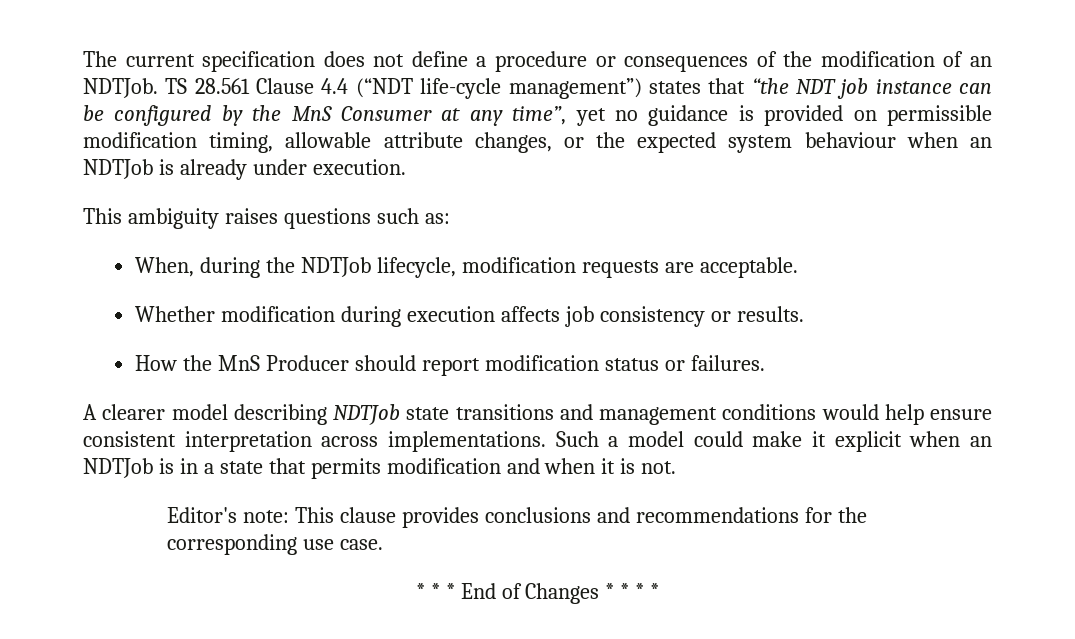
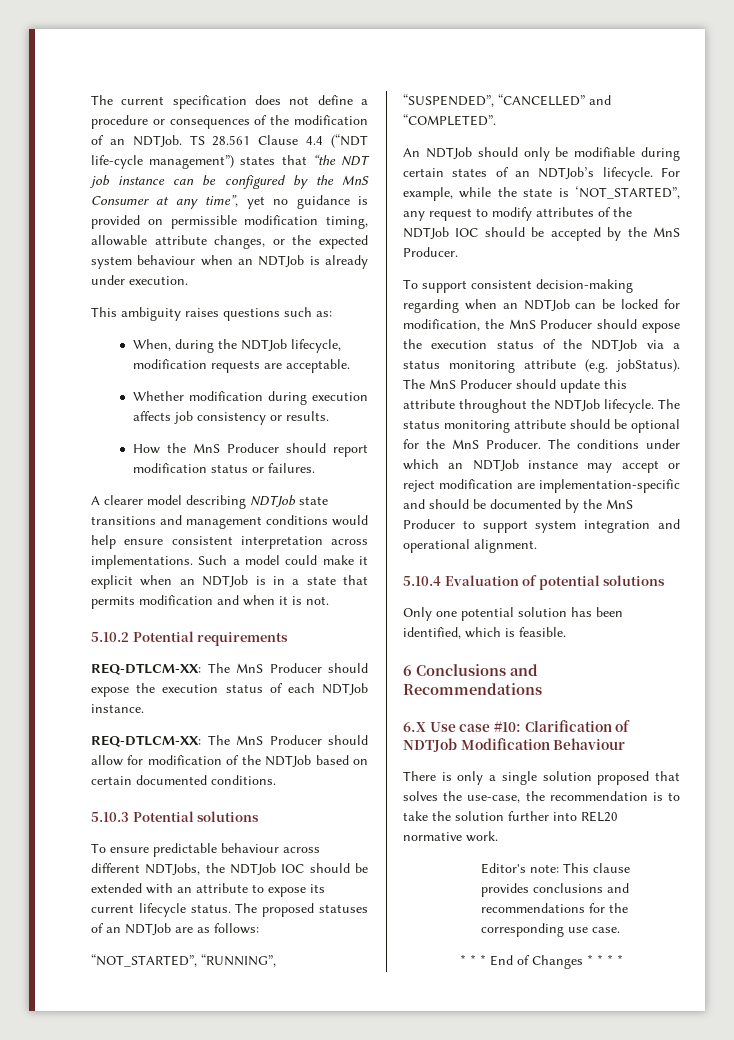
(677, 467) none -> [91,631,289,646] [91,663,368,675] [91,683,368,697] [91,704,144,713] [91,735,368,747] [91,755,368,767] [91,775,276,785] [91,811,260,822] [91,843,320,857] [91,863,369,875] [91,883,325,897] [91,903,368,917] [91,923,259,935] [91,954,276,967] [403,94,611,107] [403,114,496,126] [403,147,680,161] [403,167,680,181] [403,186,680,201] [403,207,632,221] [403,227,680,241] [403,247,458,257] [403,279,633,293] [403,299,680,313] [403,319,680,333] [403,339,680,351] [403,359,680,373] [403,379,627,393] [403,399,680,413] [403,419,680,433] [403,439,680,449] [403,459,680,473] [403,479,680,493] [403,499,633,513] [403,519,680,533] [403,539,537,553] [403,575,666,590] [403,607,623,621] [403,627,566,639] [403,664,538,676] [403,683,542,695] [403,720,631,732] [403,738,626,752] [403,771,680,785] [403,791,680,803] [403,811,618,822] [403,831,498,842] // 5.10.2 Potential requirements // REQ-DTLCM-XX: The MnS Producer should expose the execution status of each NDTJob instance. // REQ-DTLCM-XX: The MnS Producer should allow for modification of the NDTJob based on certain documented conditions. // 5.10.3 Potential solutions // To ensure predictable behaviour across different NDTJobs, the NDTJob IOC should be extended with an attribute to expose its current lifecycle status. The proposed statuses of an NDTJob are as follows: // “NOT_STARTED”, “RUNNING”, “SUSPENDED”, “CANCELLED” and “COMPLETED”. // An NDTJob should only be modifiable during certain states of an NDTJob’s lifecycle. For example, while the state is ‘NOT_STARTED”, any request to modify attributes of the NDTJob IOC should be accepted by the MnS Producer. // To support consistent decision-making regarding when an NDTJob can be locked for modification, the MnS Producer should expose the execution status of the NDTJob via a status monitoring attribute (e.g. jobStatus). The MnS Producer should update this attribute throughout the NDTJob lifecycle. The status monitoring attribute should be optional for the MnS Producer. The conditions under which an NDTJob instance may accept or reject modification are implementation-specific and should be documented by the MnS Producer to support system integration and operational alignment. // 5.10.4 Evaluation of potential solutions // Only one potential solution has been identified, which is feasible. // 6 Conclusions and Recommendations // 6.X Use case #10: Clarification of NDTJob Modification Behaviour // There is only a single solution proposed that solves the use-case, the recommendation is to take the solution further into REL20 normative work.

